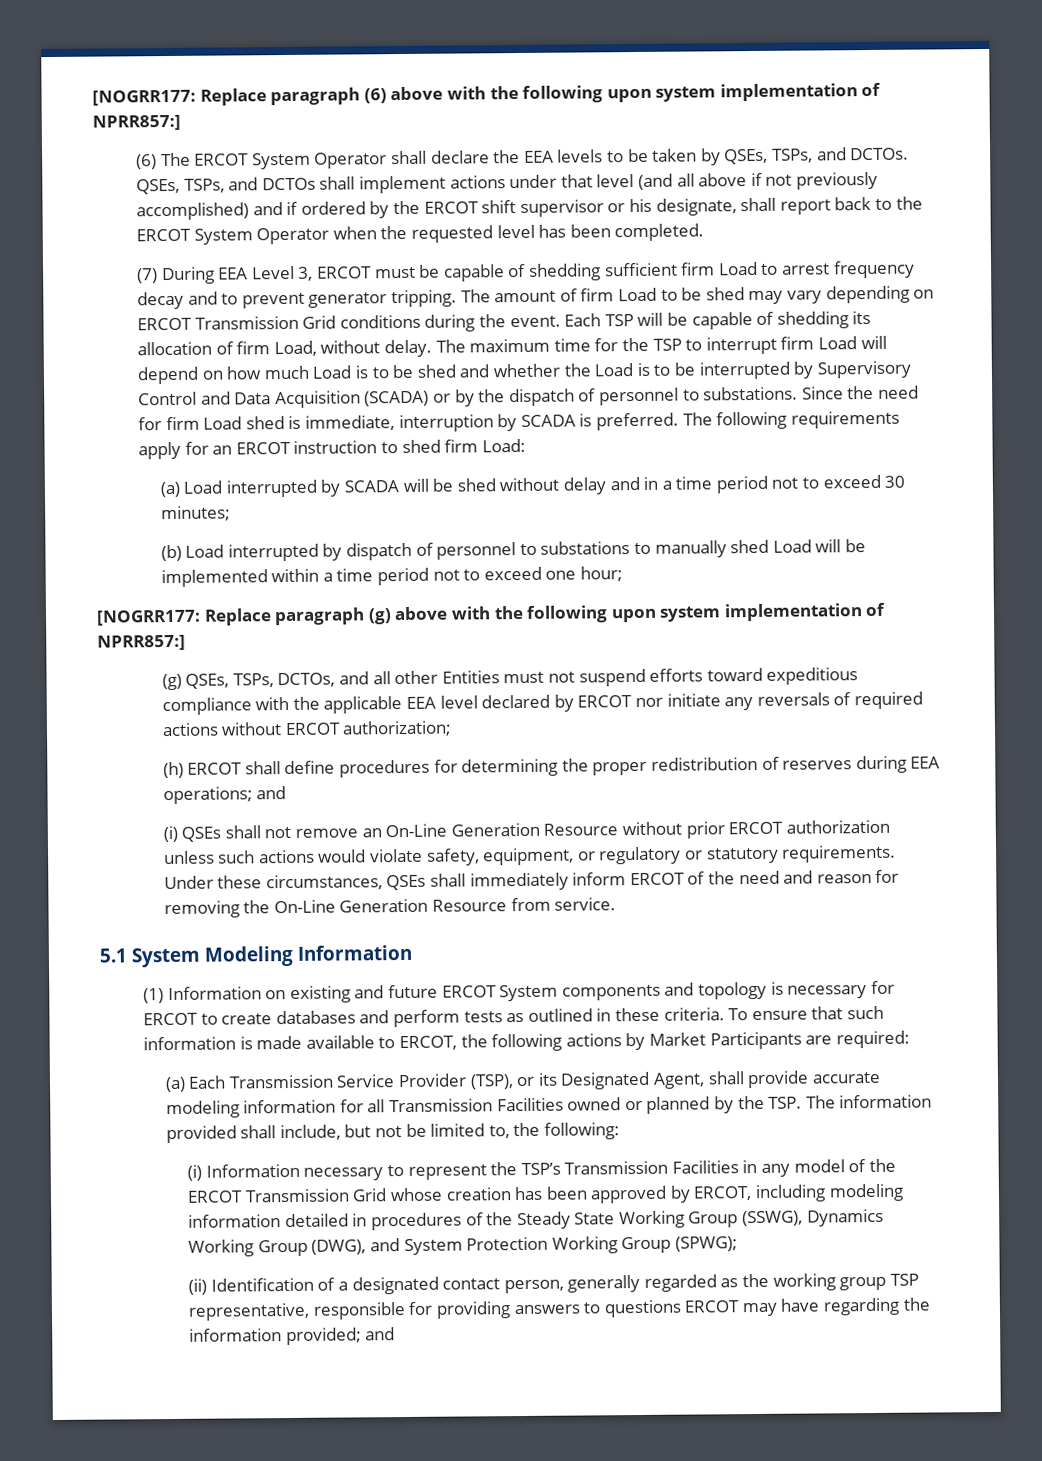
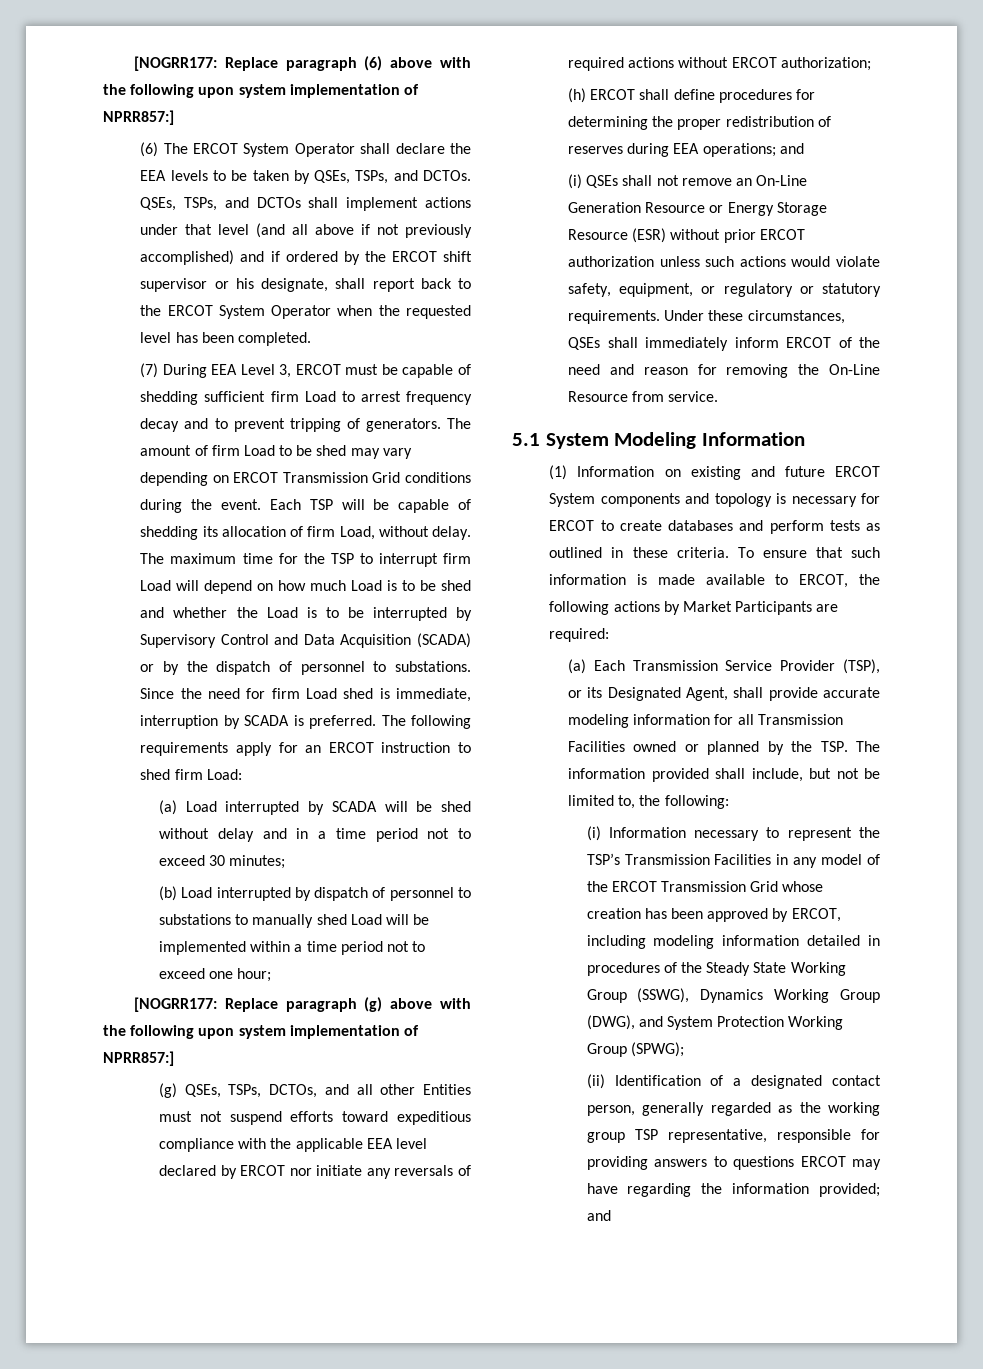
[308,289,458,308] generator tripping. -> [289,418,441,432] tripping of generators.
(619, 829) none -> [709,202,827,216] [567,228,667,243] or Energy Storage Resource (ESR)
[339,898,429,913] Generation -> (880, 369) none

